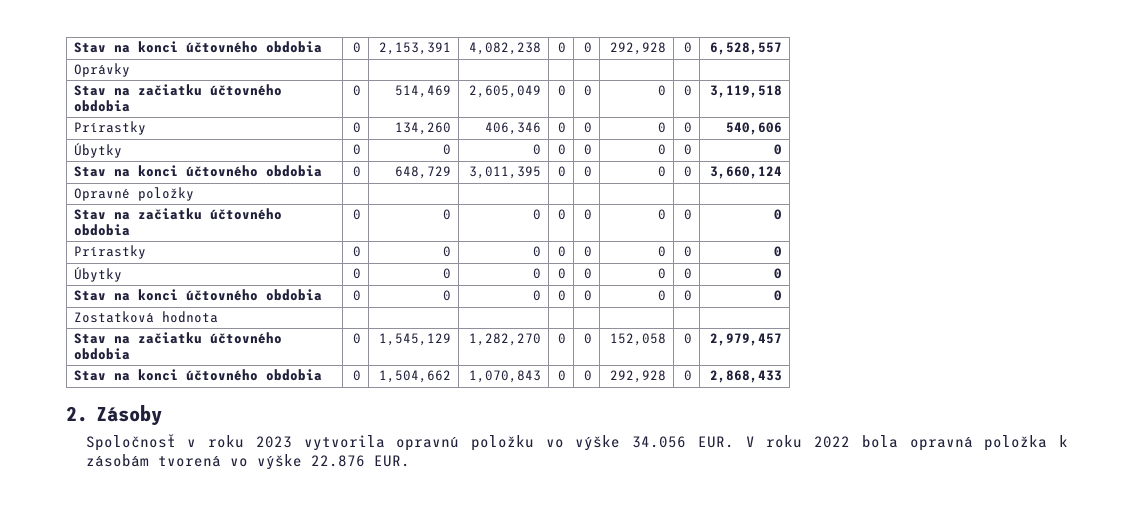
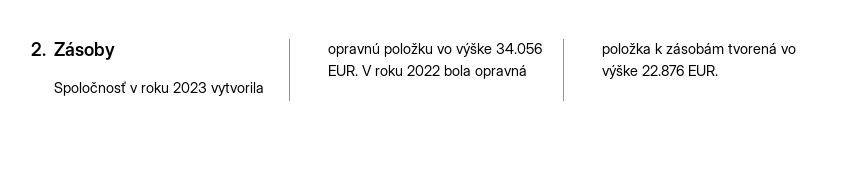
[74,41,323,53] [352,42,361,53] [378,42,451,55] [468,42,541,55] [557,42,566,53] [583,42,592,53] [609,42,666,55] [683,42,692,53] [709,42,782,55] [74,63,131,77] [74,84,283,96] [74,100,131,112] [352,85,361,96] [394,85,451,98] [468,85,541,98] [557,85,566,96] [583,85,592,96] [657,85,666,96] [683,85,692,96] [709,85,782,98] [74,121,147,135] [352,122,361,133] [394,122,451,135] [484,122,541,135] [557,122,566,133] [583,122,592,133] [657,122,666,133] [683,122,692,133] [725,122,782,135] [74,143,123,158] [352,144,361,155] [442,144,451,155] [532,144,541,155] [557,144,566,155] [583,144,592,155] [657,144,666,155] [683,144,692,155] [773,144,782,155] [74,165,323,177] [352,166,361,177] [394,166,451,179] [468,166,541,179] [557,166,566,177] [583,166,592,177] [657,166,666,177] [683,166,692,177] [709,166,782,179] [74,187,195,201] [74,208,283,220] [74,224,131,236] [352,209,361,220] [442,209,451,220] [532,209,541,220] [557,209,566,220] [583,209,592,220] [657,209,666,220] [683,209,692,220] [773,209,782,220] [74,245,147,259] [352,246,361,257] [442,246,451,257] [532,246,541,257] [557,246,566,257] [583,246,592,257] [657,246,666,257] [683,246,692,257] [773,246,782,257] [74,267,123,282] [352,268,361,279] [442,268,451,279] [532,268,541,279] [557,268,566,279] [583,268,592,279] [657,268,666,279] [683,268,692,279] [773,268,782,279] [74,289,323,301] [352,290,361,301] [442,290,451,301] [532,290,541,301] [557,290,566,301] [583,290,592,301] [657,290,666,301] [683,290,692,301] [773,290,782,301] [74,311,219,323] [74,332,283,344] [74,348,131,360] [352,333,361,344] [378,333,451,346] [468,333,541,346] [557,333,566,344] [583,333,592,344] [609,333,666,346] [683,333,692,344] [709,333,782,346] [74,369,323,381] [352,370,361,381] [378,370,451,383] [468,370,541,383] [557,370,566,381] [583,370,592,381] [609,370,666,383] [683,370,692,381] [709,370,782,383] Stav na konci účtovného obdobia | 0 | 2,153,391 | 4,082,238 | 0 | 0 | 292,928 | 0 | 6,528,557 // Oprávky | | | | | | | | // Stav na začiatku účtovného obdobia | 0 | 514,469 | 2,605,049 | 0 | 0 | 0 | 0 | 3,119,518 // Prírastky | 0 | 134,260 | 406,346 | 0 | 0 | 0 | 0 | 540,606 // Úbytky | 0 | 0 | 0 | 0 | 0 | 0 | 0 | 0 // Stav na konci účtovného obdobia | 0 | 648,729 | 3,011,395 | 0 | 0 | 0 | 0 | 3,660,124 // Opravné položky | | | | | | | | // Stav na začiatku účtovného obdobia | 0 | 0 | 0 | 0 | 0 | 0 | 0 | 0 // Prírastky | 0 | 0 | 0 | 0 | 0 | 0 | 0 | 0 // Úbytky | 0 | 0 | 0 | 0 | 0 | 0 | 0 | 0 // Stav na konci účtovného obdobia | 0 | 0 | 0 | 0 | 0 | 0 | 0 | 0 // Zostatková hodnota | | | | | | | | // Stav na začiatku účtovného obdobia | 0 | 1,545,129 | 1,282,270 | 0 | 0 | 152,058 | 0 | 2,979,457 // Stav na konci účtovného obdobia | 0 | 1,504,662 | 1,070,843 | 0 | 0 | 292,928 | 0 | 2,868,433 // -> (31, 49) none

